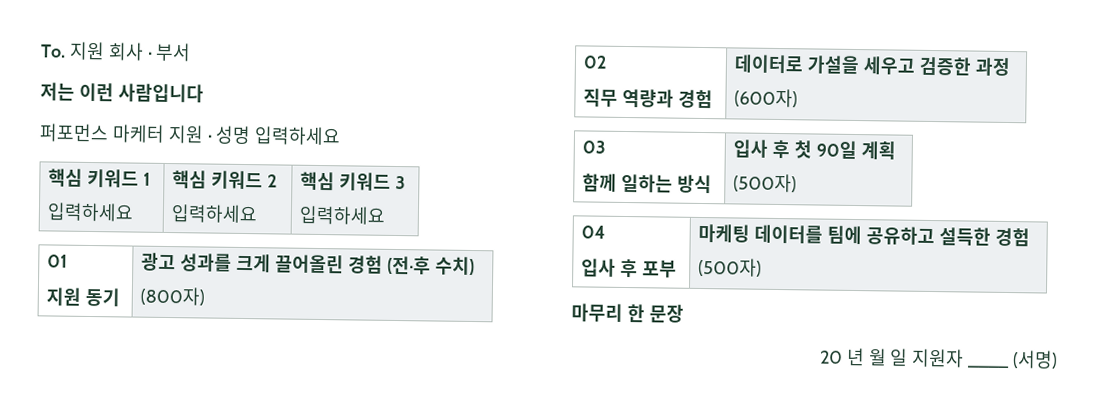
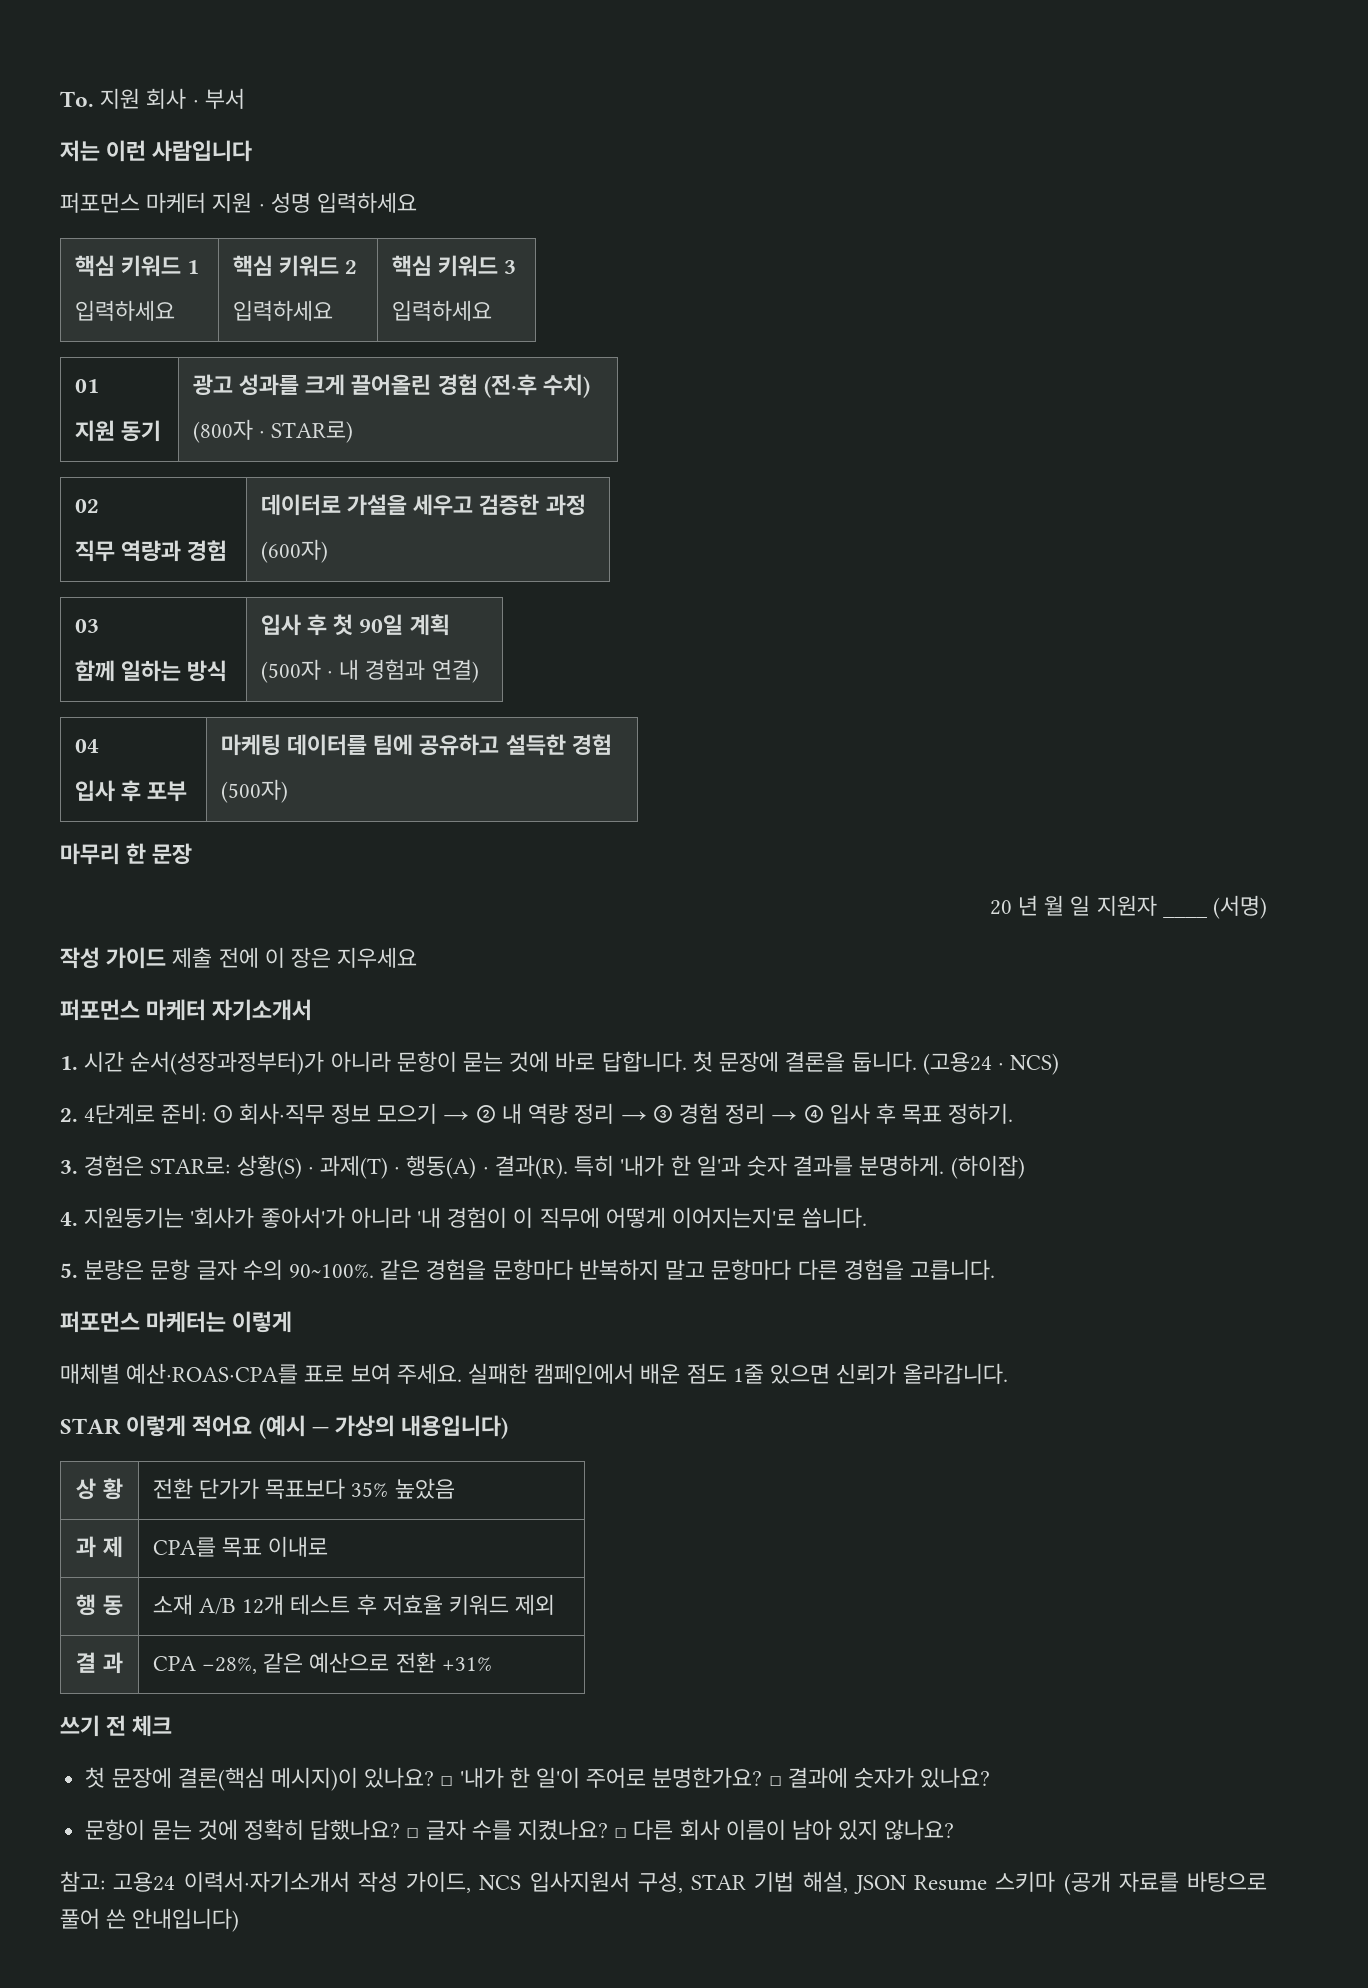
[140,286,206,306] (800자) -> [192,419,354,443] (800자 · STAR로)
[733,173,798,193] (500자) -> [260,659,479,683] (500자 · 내 경험과 연결)
(1058, 359) none -> [60,947,418,969] [60,999,313,1021] [60,1051,1060,1075] [60,1103,1014,1124] [60,1155,1025,1179] [60,1207,868,1228] [60,1259,995,1280] [60,1311,293,1333] [60,1363,1008,1384] [60,1415,509,1439] [76,1478,123,1500] [152,1478,455,1499] [76,1536,123,1558] [152,1536,329,1557] [76,1594,123,1616] [152,1594,556,1615] [76,1652,123,1674] [152,1652,492,1674] [60,1715,173,1737] [85,1767,991,1791] [85,1819,955,1840] [60,1871,1267,1895] [60,1908,240,1932] // 작성 가이드 제출 전에 이 장은 지우세요 // 퍼포먼스 마케터 자기소개서 // 1. 시간 순서(성장과정부터)가 아니라 문항이 묻는 것에 바로 답합니다. 첫 문장에 결론을 둡니다. (고용24 · NCS) // 2. 4단계로 준비: ① 회사·직무 정보 모으기 → ② 내 역량 정리 → ③ 경험 정리 → ④ 입사 후 목표 정하기. // 3. 경험은 STAR로: 상황(S) · 과제(T) · 행동(A) · 결과(R). 특히 '내가 한 일'과 숫자 결과를 분명하게. (하이잡) // 4. 지원동기는 '회사가 좋아서'가 아니라 '내 경험이 이 직무에 어떻게 이어지는지'로 씁니다. // 5. 분량은 문항 글자 수의 90~100%. 같은 경험을 문항마다 반복하지 말고 문항마다 다른 경험을 고릅니다. // 퍼포먼스 마케터는 이렇게 // 매체별 예산·ROAS·CPA를 표로 보여 주세요. 실패한 캠페인에서 배운 점도 1줄 있으면 신뢰가 올라갑니다. // STAR 이렇게 적어요 (예시 — 가상의 내용입니다) // 상 황 | 전환 단가가 목표보다 35% 높았음 // 과 제 | CPA를 목표 이내로 // 행 동 | 소재 A/B 12개 테스트 후 저효율 키워드 제외 // 결 과 | CPA −28%, 같은 예산으로 전환 +31% // 쓰기 전 체크 // 첫 문장에 결론(핵심 메시지)이 있나요? □ '내가 한 일'이 주어로 분명한가요? □ 결과에 숫자가 있나요? // 문항이 묻는 것에 정확히 답했나요? □ 글자 수를 지켰나요? □ 다른 회사 이름이 남아 있지 않나요? // 참고: 고용24 이력서·자기소개서 작성 가이드, NCS 입사지원서 구성, STAR 기법 해설, JSON Resume 스키마 (공개 자료를 바탕으로 풀어 쓴 안내입니다)

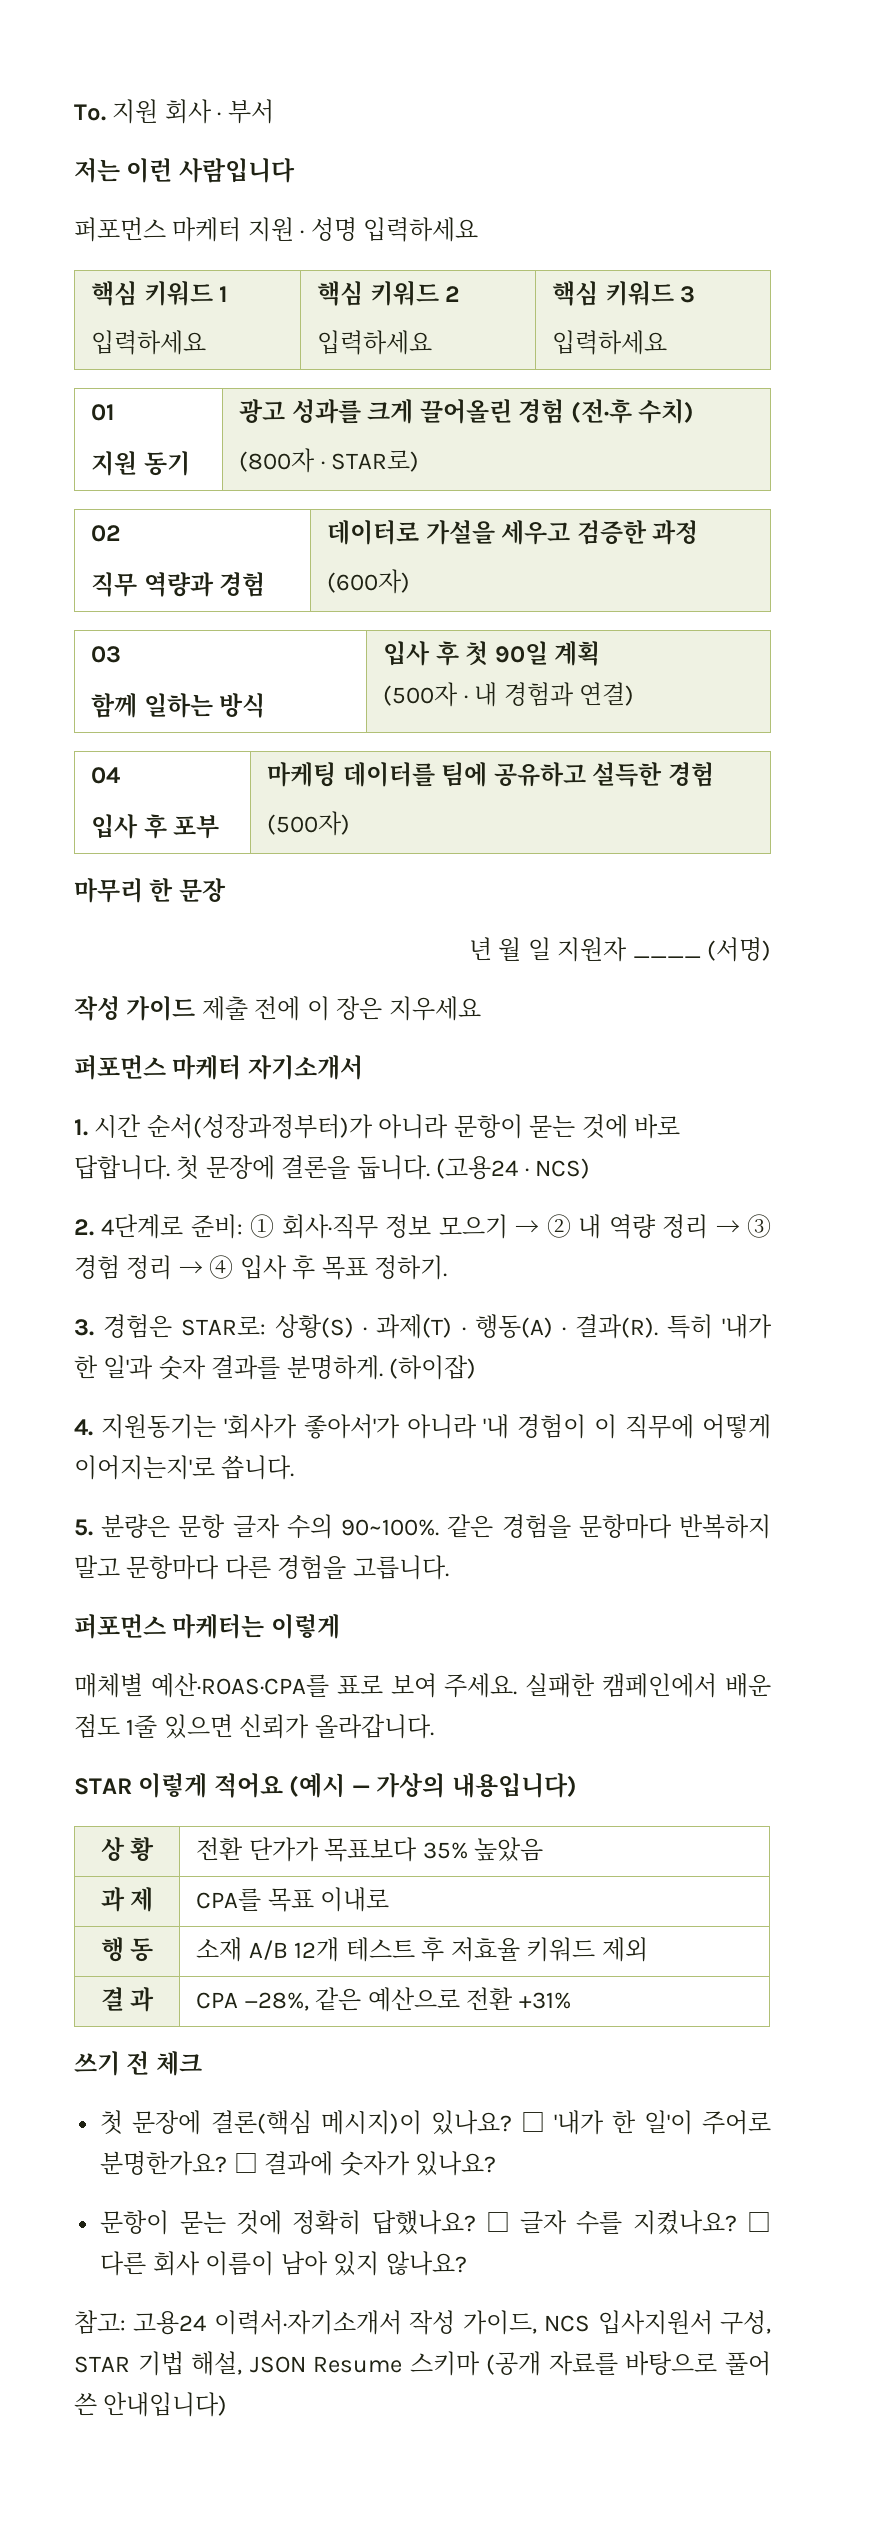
[989,900,1012,915] 20 -> (226, 890) none

